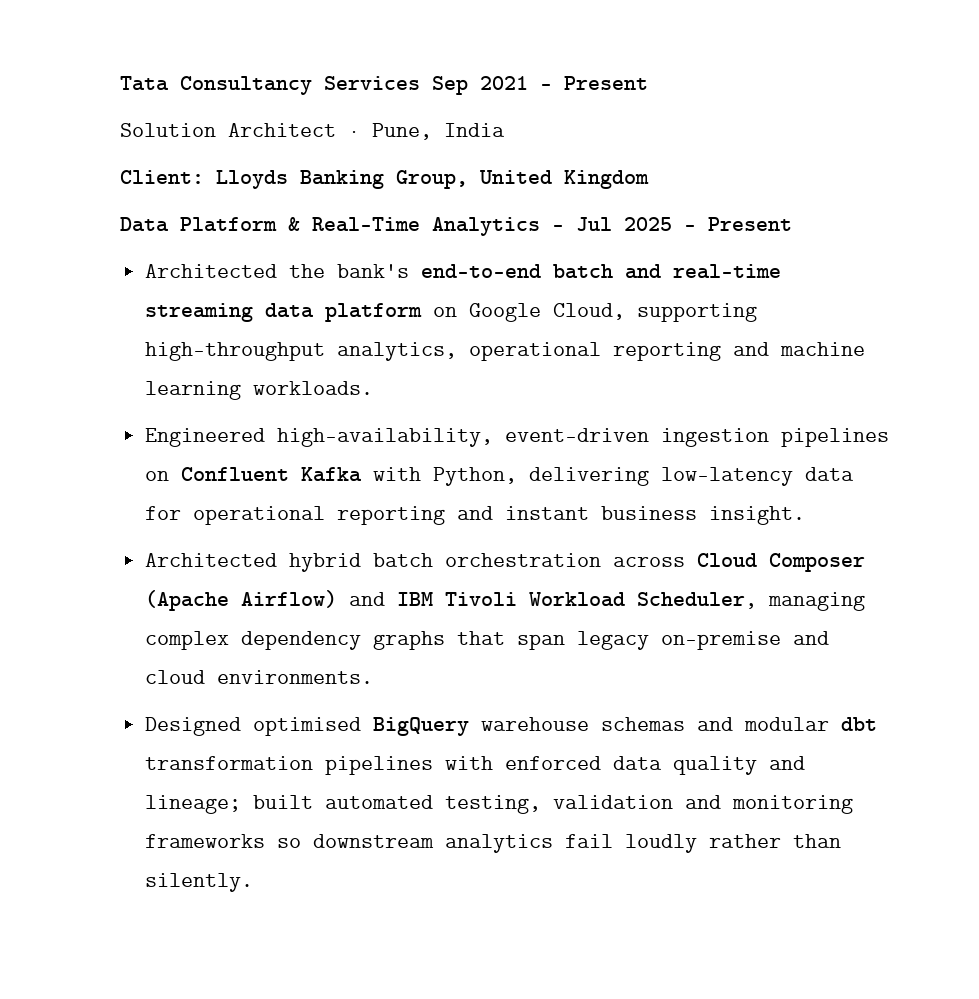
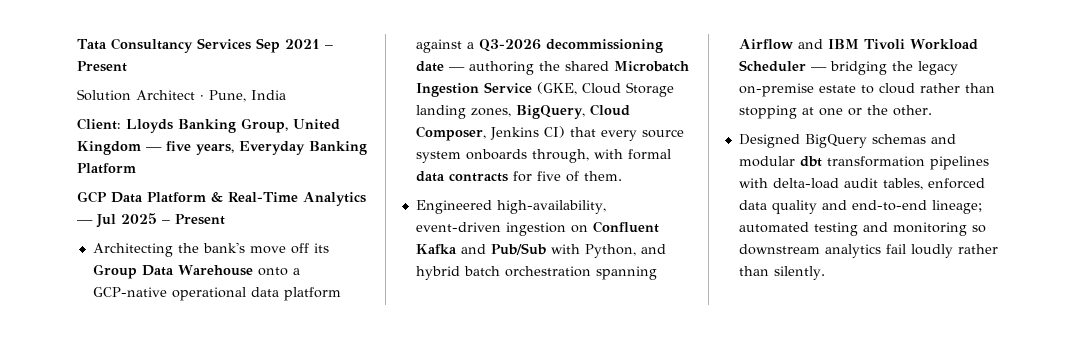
(649, 179) // -> [146,141,367,155] [77,163,136,174] [77,191,106,203] — five years, Everyday Banking Platform // GCP
[145,264,278,278] Architected -> [92,243,173,257] Architecting
[421,264,782,279] [145,303,758,322] [145,342,866,361] [145,381,374,400] end-to-end batch and real-time streaming data platform on Google Cloud, supporting high-throughput analytics, operational reporting and machine learning workloads. -> [249,243,329,254] [92,264,300,279] [92,287,341,301] [415,39,663,53] [415,61,689,75] [415,82,674,97] [415,104,630,119] [415,126,684,141] [415,149,671,163] [415,171,622,182] move off its Group Data Warehouse onto a GCP-native operational data platform against a Q3-2026 decommissioning date — authoring the shared Microbatch Ingestion Service (GKE, Cloud Storage landing zones, BigQuery, Cloud Composer, Jenkins CI) that every source system onboards through, with formal data contracts for five of them.
[781,428,890,447] pipelines -> (566, 229) none
[373,467,855,486] [145,506,806,525] [145,553,866,572] [145,590,866,611] [145,631,830,650] [145,670,374,684] [145,717,590,736] with Python, delivering low-latency data for operational reporting and instant business insight. // Architected hybrid batch orchestration across Cloud Composer (Apache Airflow) and IBM Tivoli Workload Scheduler, managing complex dependency graphs that span legacy on-premise and cloud environments. // Designed optimised BigQuery warehouse -> [460,243,666,258] [415,266,657,280] [738,39,978,50] [738,60,958,75] [738,83,995,97] [738,105,932,119] [738,134,867,148] and Pub/Sub with Python, and hybrid batch orchestration spanning Airflow and IBM Tivoli Workload Scheduler — bridging the legacy on-premise estate to cloud rather than stopping at one or the other. // Designed BigQuery
(494, 763) none -> [772,178,923,190] delta-load audit tables,
[145,795,674,814] lineage; built automated testing, validation -> [851,200,982,214] [738,222,858,236] end-to-end lineage; automated testing
[145,834,266,848] frameworks -> (967, 229) none

